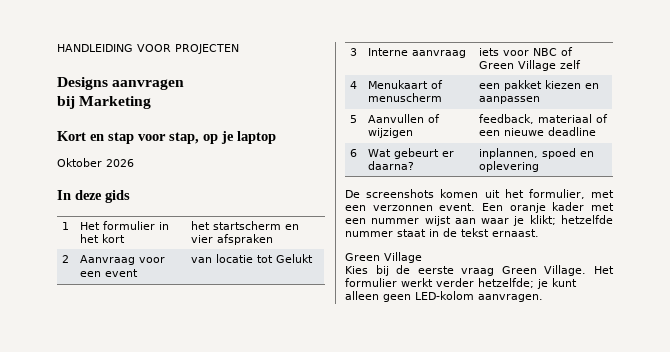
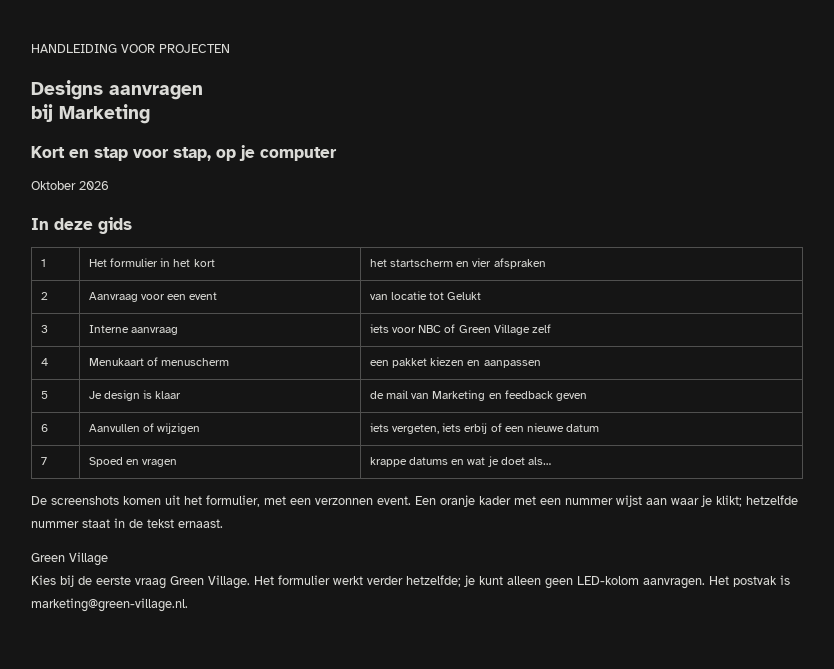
[237,131,276,144] laptop -> [260,147,337,161] computer
[368,114,441,123] [368,128,414,138] [479,114,609,124] [479,127,597,136] [350,149,358,157] [368,148,455,159] [368,161,415,170] [479,148,595,159] [479,161,540,172] Aanvullen of wijzigen | feedback, materiaal of een nieuwe deadline // 6 | Wat gebeurt er daarna? | inplannen, spoed en oplevering -> [89,390,182,401] [370,390,587,401] [41,424,49,432] [89,423,201,434] [370,423,599,434] [41,457,48,465] [89,457,178,467] [370,456,551,467] Je design is klaar | de mail van Marketing en feedback geven // 6 | Aanvullen of wijzigen | iets vergeten, iets erbij of een nieuwe datum // 7 | Spoed en vragen | krappe datums en wat je doet als…
(543, 298) none -> [709,575,790,587] [31,598,188,612] Het postvak is marketing@green-village.nl.

